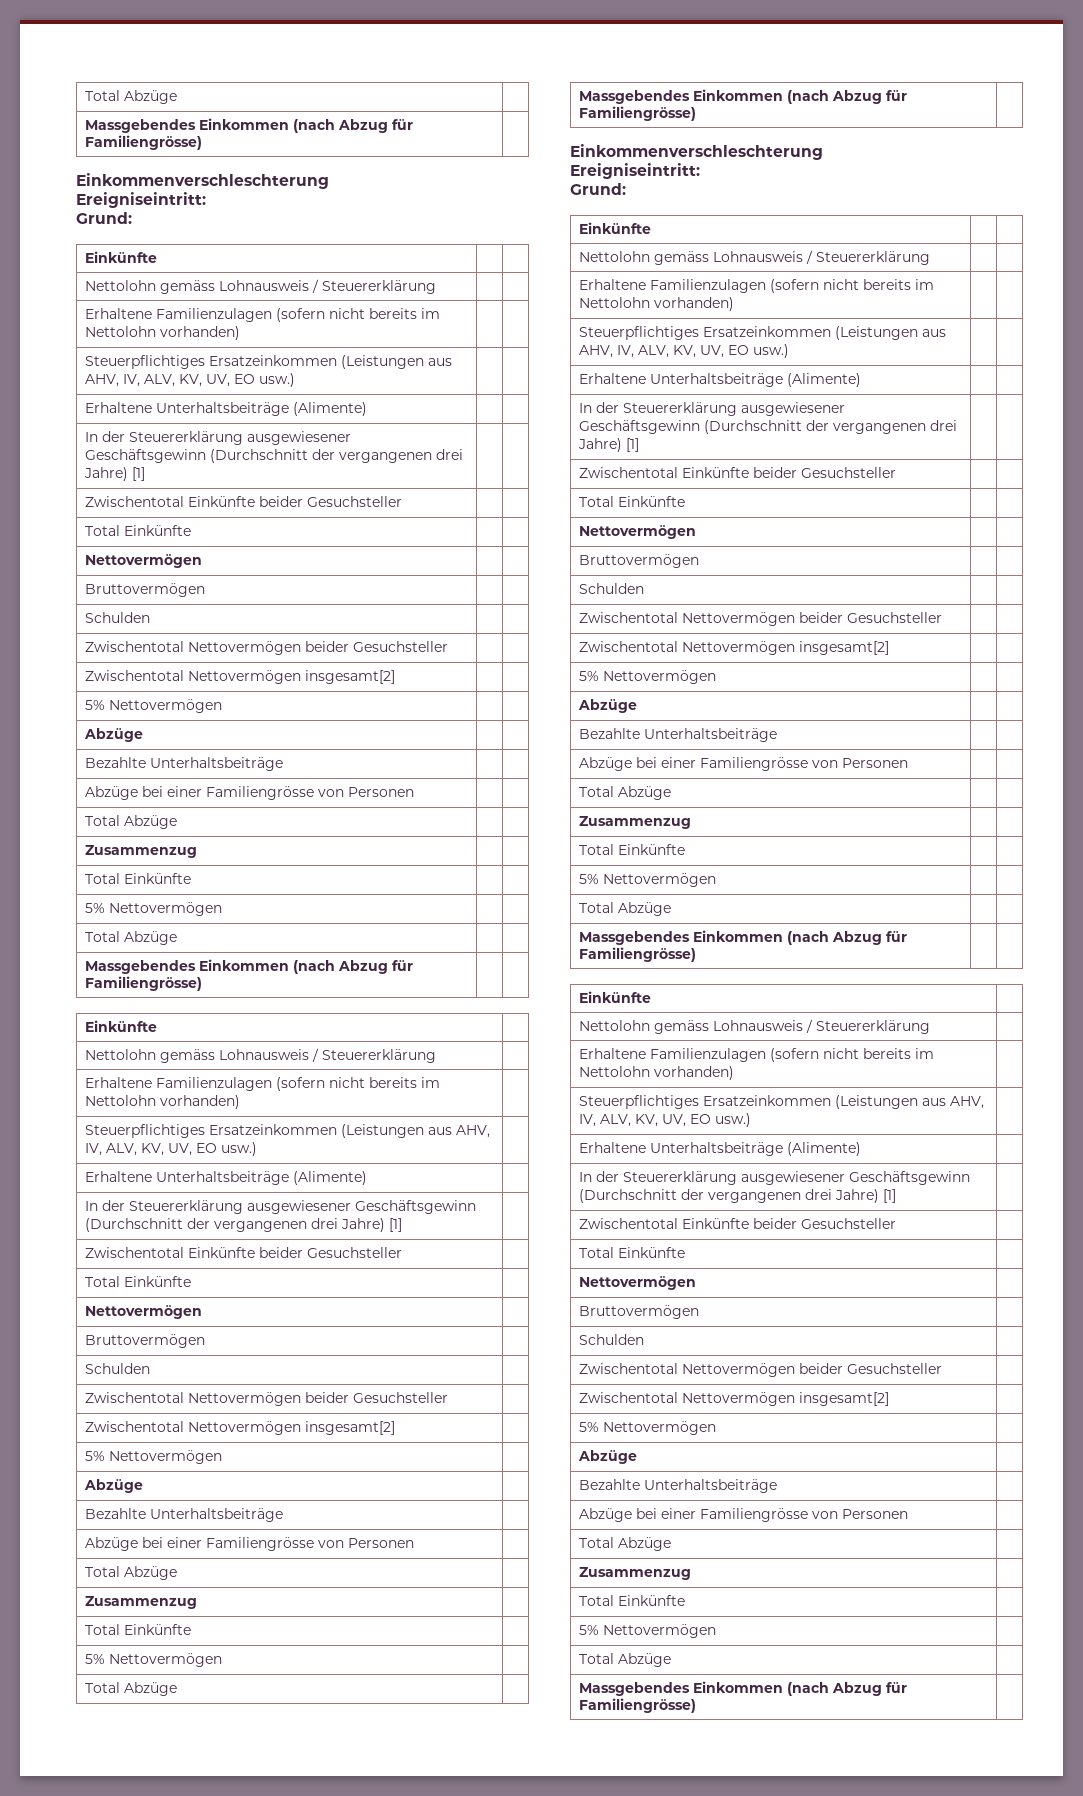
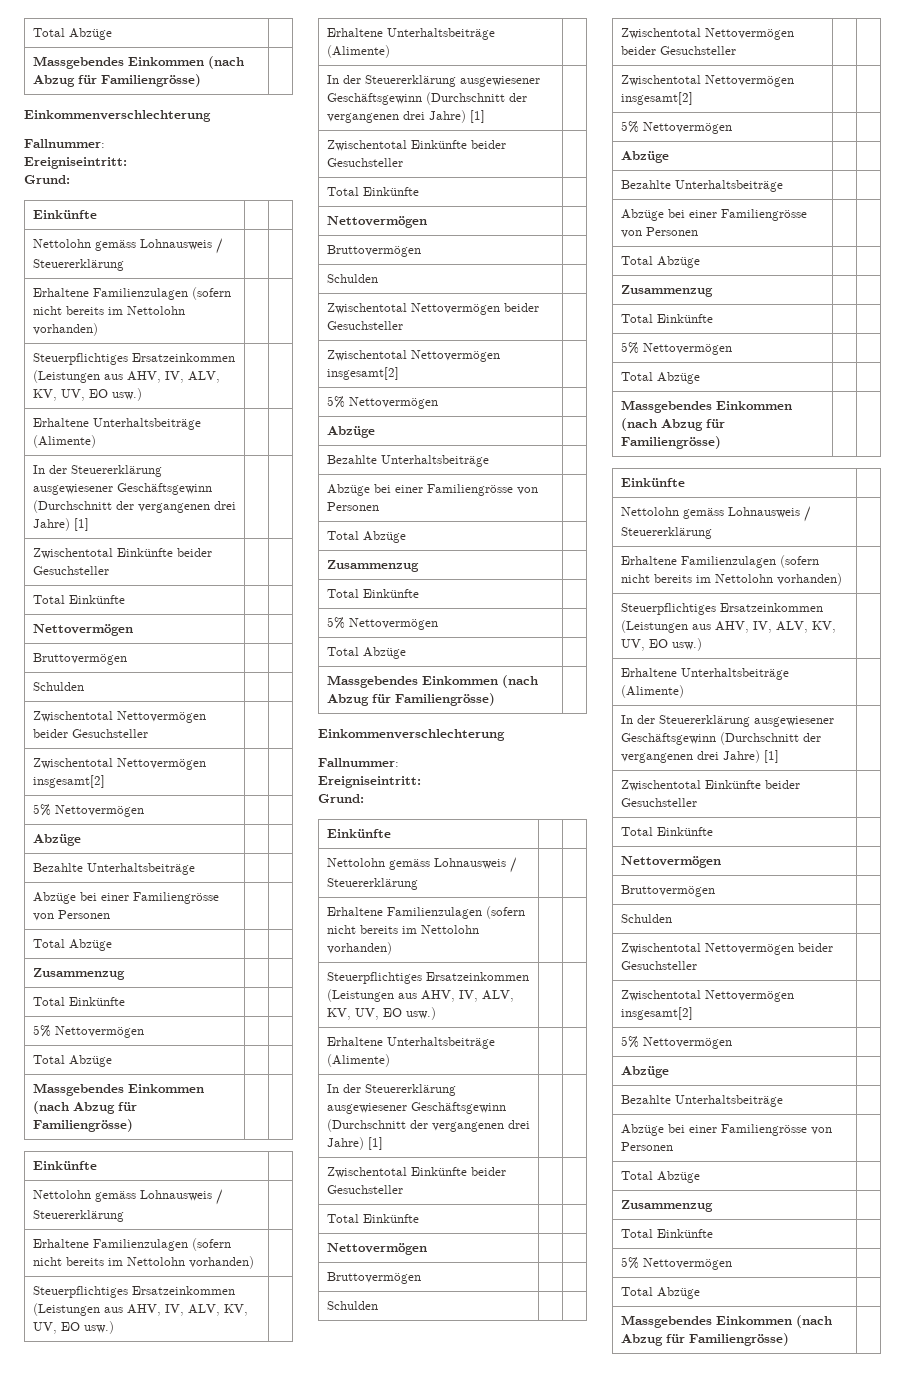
[84,90,177,104] [84,118,413,133] [84,135,202,150] [76,173,329,189] Total Abzüge | // Massgebendes Einkommen (nach Abzug für Familiengrösse) | // Einkommenverschleschterung -> [32,28,112,40] [32,56,244,69] [32,74,201,87] [24,110,211,122] [24,139,105,148] Total Abzüge | // Massgebendes Einkommen (nach Abzug für Familiengrösse) | // Einkommenverschlechterung // Fallnummer:
[570,144,823,160] Einkommenverschleschterung -> [318,729,505,741] [318,758,399,767] Einkommenverschlechterung // Fallnummer:

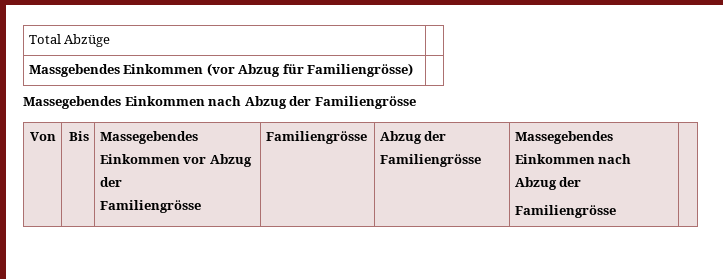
[32,28,112,40] [32,56,244,69] [32,74,201,87] [24,110,211,122] [24,139,105,148] [24,157,127,169] [24,175,70,184] [32,210,97,219] [32,238,223,254] [32,259,124,271] [32,287,231,300] [32,306,185,315] [32,323,98,336] [32,353,235,365] [32,370,220,383] [32,388,142,401] [32,418,201,430] [32,435,96,448] [32,465,162,477] [32,483,212,495] [32,500,236,513] [32,518,89,531] [32,548,212,559] [32,566,109,575] [32,595,125,604] [32,624,133,636] [32,653,127,665] [32,682,84,691] [32,711,206,723] [32,729,148,738] [32,758,206,770] [32,775,105,788] [32,804,144,817] [32,834,81,846] [32,863,195,875] [32,892,219,904] [32,910,110,921] [32,939,112,951] [32,968,125,980] [32,997,125,1006] [32,1025,144,1038] [32,1055,112,1067] [32,1083,204,1096] [32,1101,137,1114] [32,1119,133,1132] [32,1161,97,1170] [32,1189,223,1205] [32,1210,124,1222] [32,1238,231,1251] [32,1256,254,1269] [32,1286,235,1298] [32,1303,248,1316] [32,1321,114,1334] [326,28,495,40] [326,45,390,58] [326,75,540,87] [326,92,527,105] [326,110,485,123] [326,140,506,151] [326,158,403,167] [326,187,419,196] [326,216,427,228] [326,245,421,257] [326,274,378,283] [326,303,539,315] [326,321,403,330] [326,350,500,362] [326,367,399,380] [326,396,438,409] [326,426,375,438] [326,455,489,467] [326,484,538,496] [326,502,379,511] [326,531,406,543] [326,560,419,572] [326,589,419,598] [326,617,438,630] [326,647,406,659] [326,675,538,688] [326,693,495,706] [318,729,505,741] [318,758,399,767] [318,776,421,788] [318,794,364,803] [326,829,391,838] [326,857,517,873] [326,878,418,890] [326,906,525,919] [326,925,479,934] [326,942,392,955] [326,972,529,984] [326,989,514,1002] [326,1007,436,1020] [326,1037,495,1049] [326,1054,390,1067] [326,1084,456,1096] [326,1102,506,1114] [326,1119,530,1132] [326,1137,383,1150] [326,1167,506,1178] [326,1185,403,1194] [326,1214,419,1223] [326,1243,427,1255] [326,1272,421,1284] [326,1301,378,1310] [620,28,794,40] [620,46,736,55] [620,75,794,87] [620,92,693,105] [620,121,732,134] [620,151,669,163] [620,180,783,192] [620,209,807,221] [620,227,698,238] [620,256,700,268] [620,285,713,297] [620,314,713,323] [620,342,732,355] [620,372,700,384] [620,400,792,413] [620,418,725,431] [620,436,721,449] [620,478,685,487] [620,506,811,522] [620,527,712,539] [620,555,819,568] [620,573,842,586] [620,603,823,615] [620,620,836,633] [620,638,702,651] [620,668,789,680] [620,685,684,698] [620,715,834,727] [620,732,821,745] [620,750,779,763] [620,780,800,791] [620,798,697,807] [620,827,713,836] [620,856,721,868] [620,885,715,897] [620,914,672,923] [620,943,833,955] [620,961,697,970] [620,990,794,1002] [620,1007,693,1020] [620,1036,732,1049] [620,1066,669,1078] [620,1095,783,1107] [620,1124,832,1136] [620,1142,673,1151] [620,1171,700,1183] [620,1200,713,1212] [620,1229,713,1238] [620,1257,732,1270] [620,1287,700,1299] [620,1315,832,1328] [620,1333,789,1346] Total Abzüge | // Massgebendes Einkommen (nach Abzug für Familiengrösse) | // Einkommenverschlechterung // Fallnummer: // Ereigniseintritt: // Grund: // Einkünfte | | // Nettolohn gemäss Lohnausweis / Steuererklärung | | // Erhaltene Familienzulagen (sofern nicht bereits im Nettolohn vorhanden) | | // Steuerpflichtiges Ersatzeinkommen (Leistungen aus AHV, IV, ALV, KV, UV, EO usw.) | | // Erhaltene Unterhaltsbeiträge (Alimente) | | // In der Steuererklärung ausgewiesener Geschäftsgewinn (Durchschnitt der vergangenen drei Jahre) [1] | | // Zwischentotal Einkünfte beider Gesuchsteller | | // Total Einkünfte | | // Nettovermögen | | // Bruttovermögen | | // Schulden | | // Zwischentotal Nettovermögen beider Gesuchsteller | | // Zwischentotal Nettovermögen insgesamt[2] | | // 5% Nettovermögen | | // Abzüge | | // Bezahlte Unterhaltsbeiträge | | // Abzüge bei einer Familiengrösse von Personen | | // Total Abzüge | | // Zusammenzug | | // Total Einkünfte | | // 5% Nettovermögen | | // Total Abzüge | | // Massgebendes Einkommen (nach Abzug für Familiengrösse) | | // Einkünfte | // Nettolohn gemäss Lohnausweis / Steuererklärung | // Erhaltene Familienzulagen (sofern nicht bereits im Nettolohn vorhanden) | // Steuerpflichtiges Ersatzeinkommen (Leistungen aus AHV, IV, ALV, KV, UV, EO usw.) | // Erhaltene Unterhaltsbeiträge (Alimente) | // In der Steuererklärung ausgewiesener Geschäftsgewinn (Durchschnitt der vergangenen drei Jahre) [1] | // Zwischentotal Einkünfte beider Gesuchsteller | // Total Einkünfte | // Nettovermögen | // Bruttovermögen | // Schulden | // Zwischentotal Nettovermögen beider Gesuchsteller | // Zwischentotal Nettovermögen insgesamt[2] | // 5% Nettovermögen | // Abzüge | // Bezahlte Unterhaltsbeiträge | // Abzüge bei einer Familiengrösse von Personen | // Total Abzüge | // Zusammenzug | // Total Einkünfte | // 5% Nettovermögen | // Total Abzüge | // Massgebendes Einkommen (nach Abzug für Familiengrösse) | // Einkommenverschlechterung // Fallnummer: // Ereigniseintritt: // Grund: // Einkünfte | | // Nettolohn gemäss Lohnausweis / Steuererklärung | | // Erhaltene Familienzulagen (sofern nicht bereits im Nettolohn vorhanden) | | // Steuerpflichtiges Ersatzeinkommen (Leistungen aus AHV, IV, ALV, KV, UV, EO usw.) | | // Erhaltene Unterhaltsbeiträge (Alimente) | | // In der Steuererklärung ausgewiesener Geschäftsgewinn (Durchschnitt der vergangenen drei Jahre) [1] | | // Zwischentotal Einkünfte beider Gesuchsteller | | // Total Einkünfte | | // Nettovermögen | | // Bruttovermögen | | // Schulden | | // Zwischentotal Nettovermögen beider Gesuchsteller | | // Zwischentotal Nettovermögen insgesamt[2] | | // 5% Nettovermögen | | // Abzüge | | // Bezahlte Unterhaltsbeiträge | | // Abzüge bei einer Familiengrösse von Personen | | // Total Abzüge | | // Zusammenzug | | // Total Einkünfte | | // 5% Nettovermögen | | // Total Abzüge | | // Massgebendes Einkommen (nach Abzug für Familiengrösse) | | // Einkünfte | // Nettolohn gemäss Lohnausweis / Steuererklärung | // Erhaltene Familienzulagen (sofern nicht bereits im Nettolohn vorhanden) | // Steuerpflichtiges Ersatzeinkommen (Leistungen aus AHV, IV, ALV, KV, UV, EO usw.) | // Erhaltene Unterhaltsbeiträge (Alimente) | // In der Steuererklärung ausgewiesener Geschäftsgewinn (Durchschnitt der vergangenen drei Jahre) [1] | // Zwischentotal Einkünfte beider Gesuchsteller | // Total Einkünfte | // Nettovermögen | // Bruttovermögen | // Schulden | // Zwischentotal Nettovermögen beider Gesuchsteller | // Zwischentotal Nettovermögen insgesamt[2] | // 5% Nettovermögen | // Abzüge | // Bezahlte Unterhaltsbeiträge | // Abzüge bei einer Familiengrösse von Personen | // Total Abzüge | // Zusammenzug | // Total Einkünfte | // 5% Nettovermögen | // Total Abzüge | // Massgebendes Einkommen (nach Abzug für Familiengrösse) -> [28,34,111,47] [28,63,414,77] [23,96,416,109] [30,132,57,141] [69,131,90,141] [99,131,198,144] [99,154,252,167] [99,177,122,187] [99,200,201,213] [265,131,367,144] [379,131,447,144] [379,154,481,167] [514,131,613,144] [514,154,632,164] [514,177,582,190] [514,205,616,218] Total Abzüge | // Massgebendes Einkommen (vor Abzug für Familiengrösse) | // Massegebendes Einkommen nach Abzug der Familiengrösse // Von | Bis | Massegebendes Einkommen vor Abzug der // Familiengrösse | Familiengrösse | Abzug der Familiengrösse | Massegebendes Einkommen nach Abzug der // Familiengrösse

